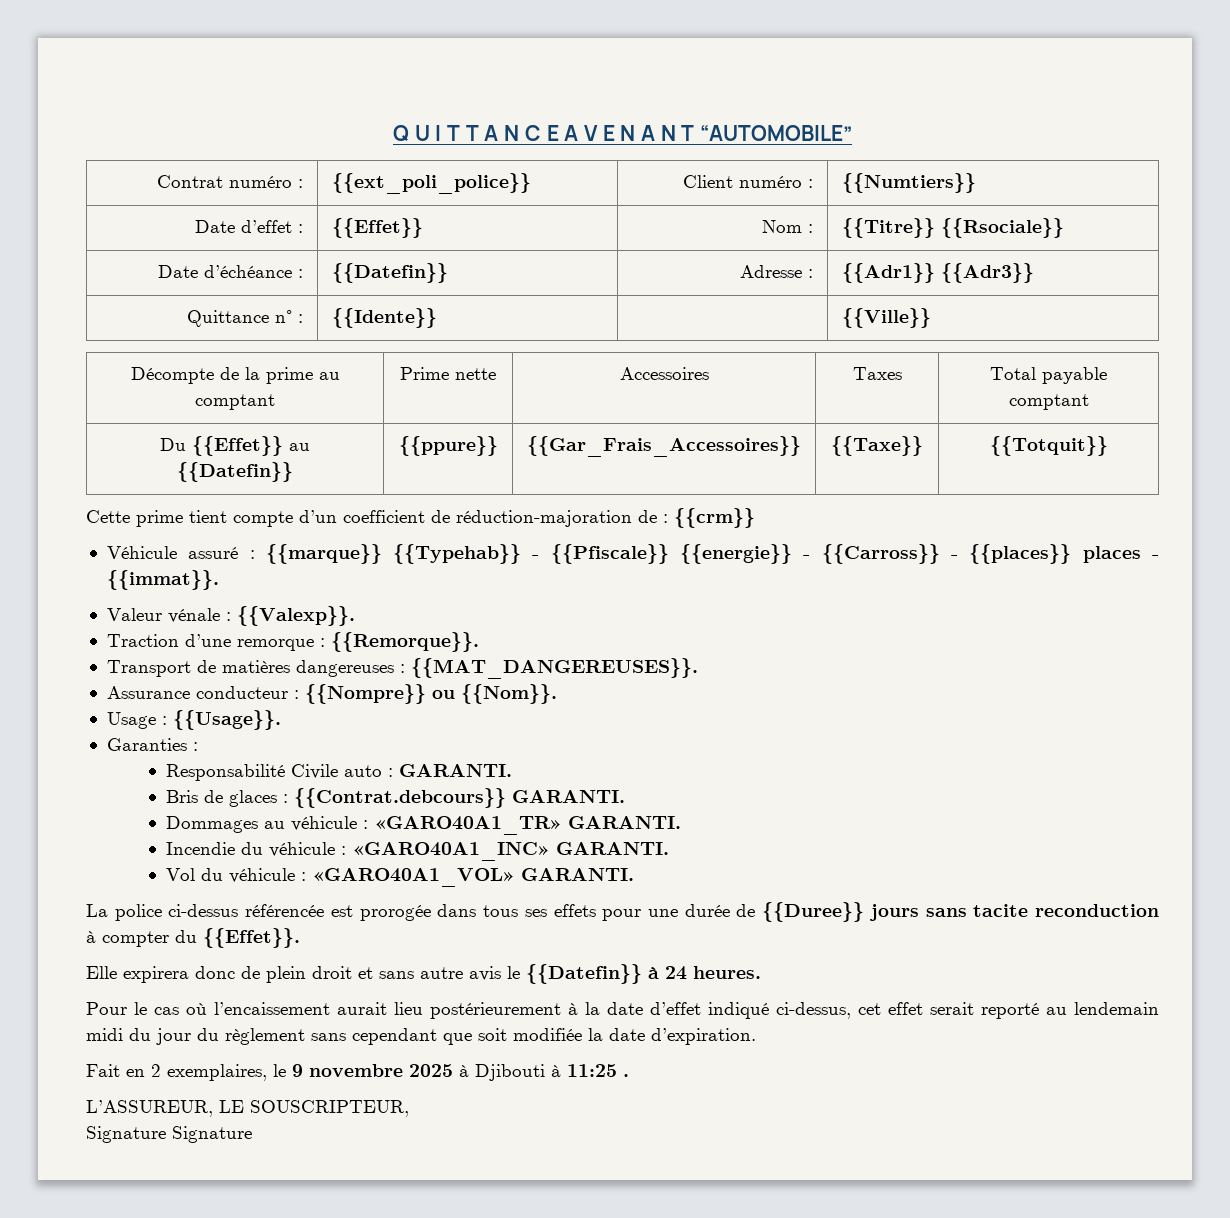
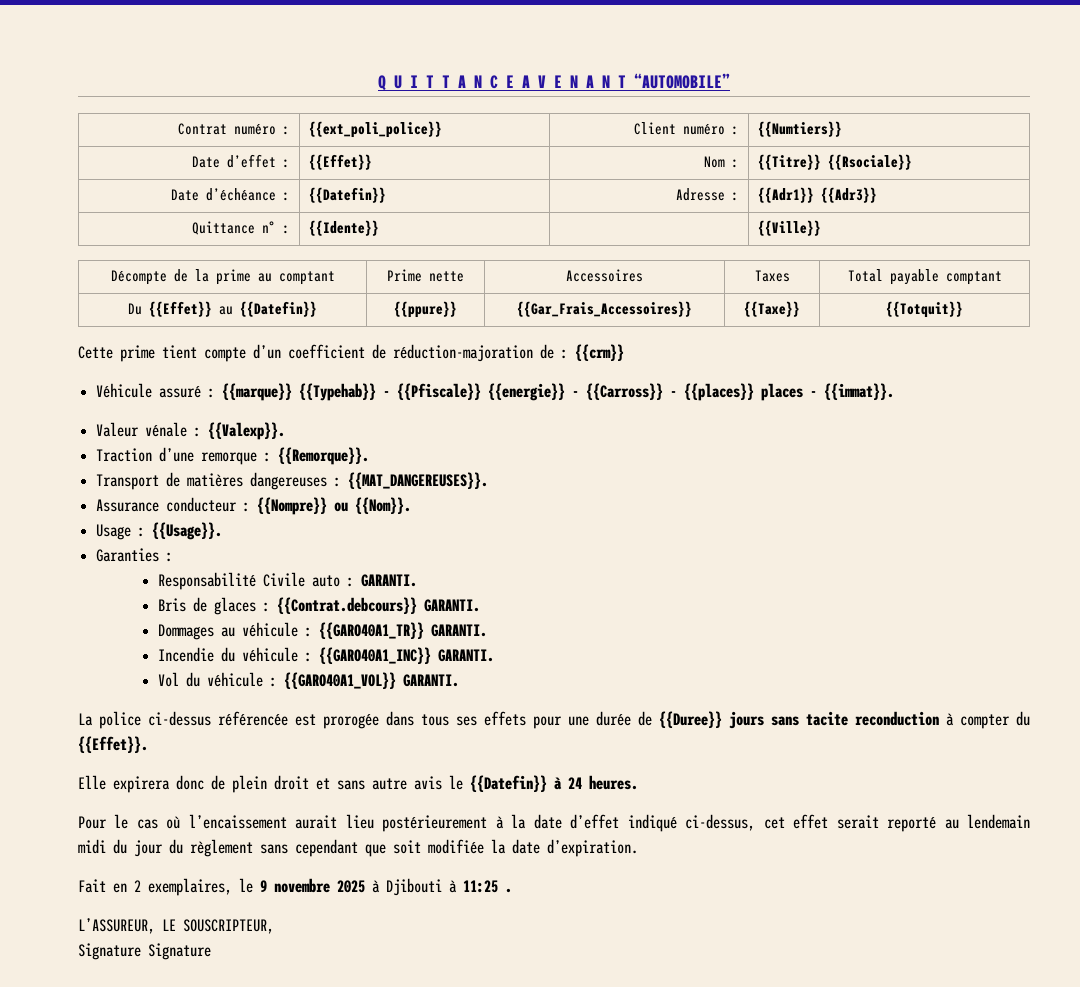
[374,816,563,835] «GARO40A1_TR» -> [318,622,424,640] {{GARO40A1_TR}}
[352,842,551,861] «GARO40A1_INC» -> [318,647,431,665] {{GARO40A1_INC}}
[312,868,516,887] «GARO40A1_VOL» -> [283,672,396,690] {{GARO40A1_VOL}}

